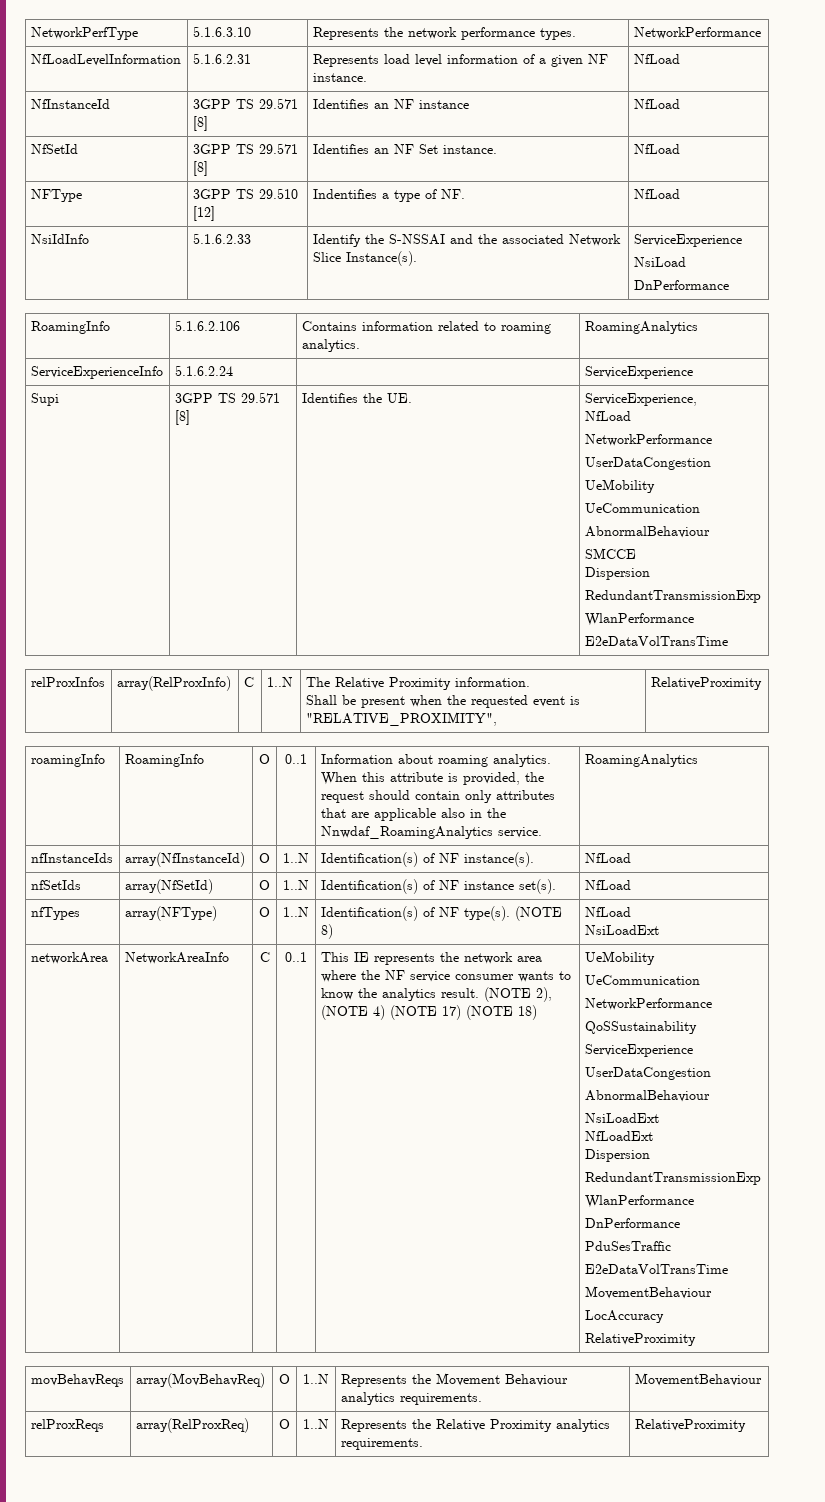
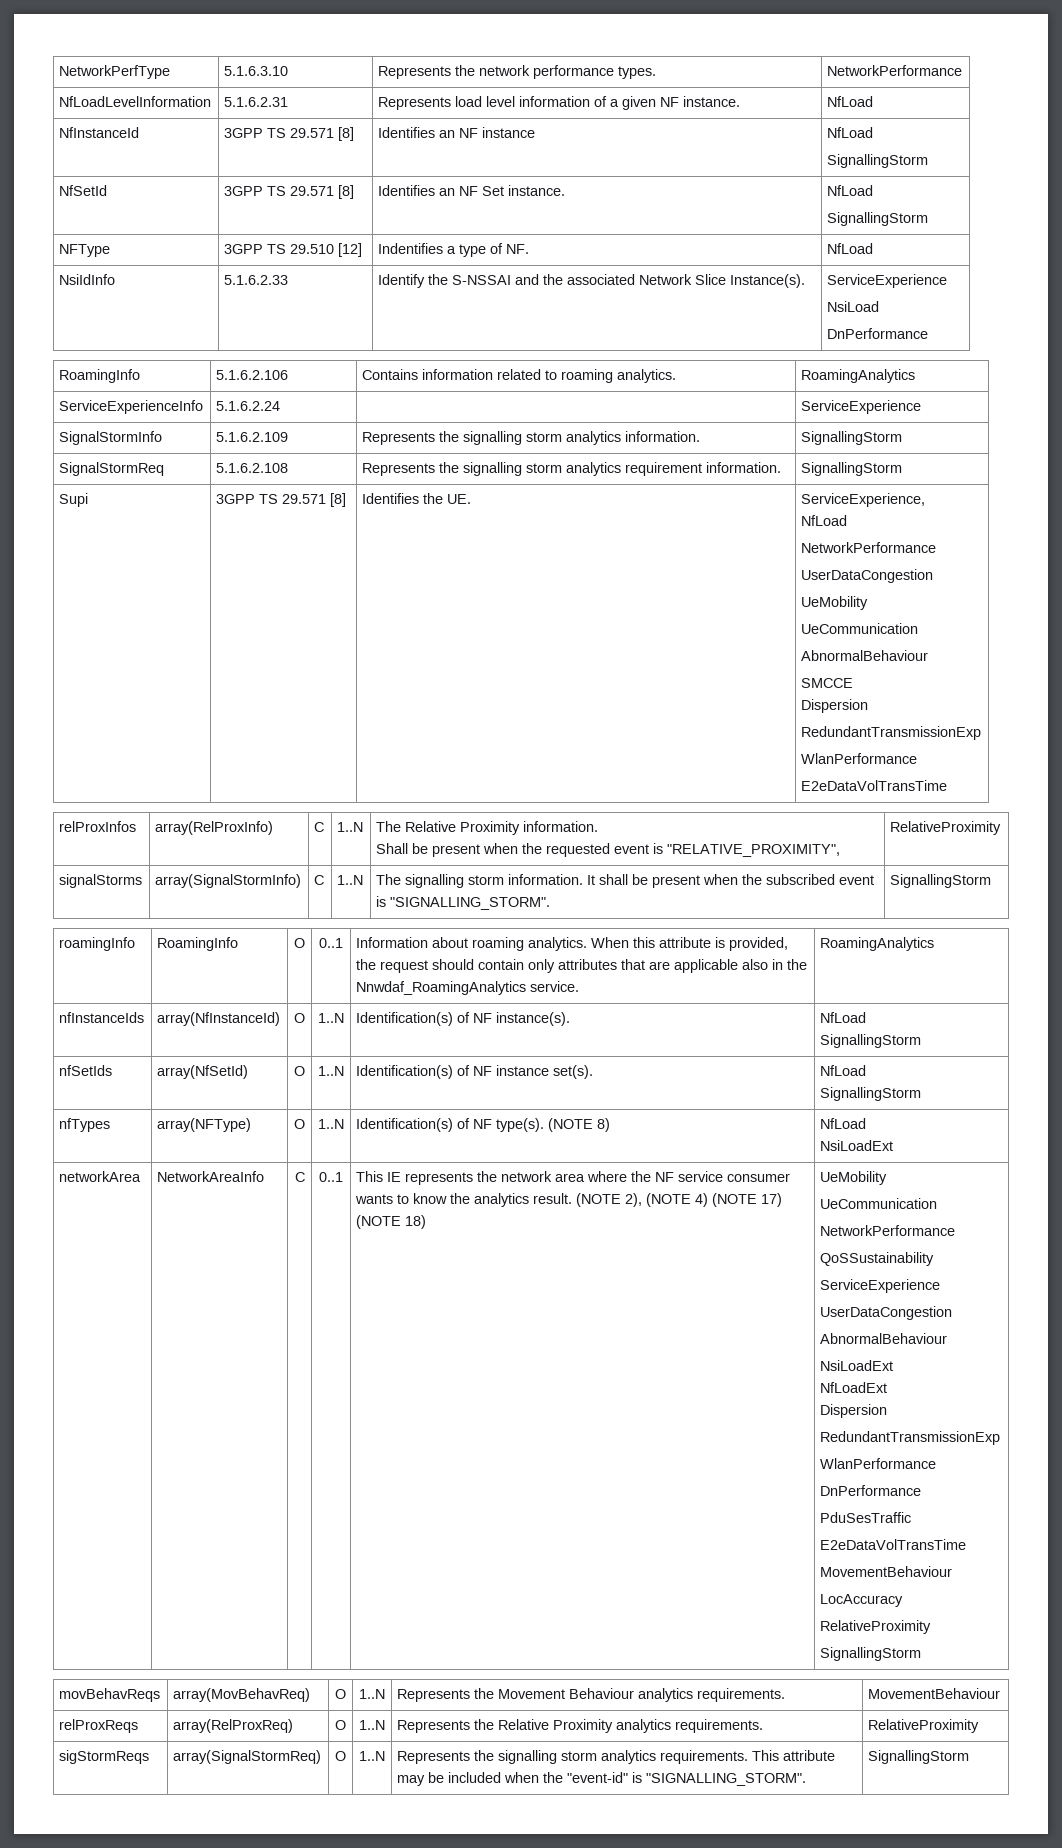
(680, 104) none -> [827,154,929,168] // SignallingStorm
(680, 149) none -> [827,212,929,226] // SignallingStorm
(693, 372) none -> [59,431,163,445] [216,432,289,442] [362,431,701,445] [801,431,903,445] [59,462,165,476] [216,463,289,473] [362,462,782,476] [801,462,903,476] // SignalStormInfo | 5.1.6.2.109 | Represents the signalling storm analytics information. | SignallingStorm // SignalStormReq | 5.1.6.2.108 | Represents the signalling storm analytics requirement information. | SignallingStorm
(762, 683) none -> [59,874,143,888] [155,874,302,888] [314,875,325,885] [337,875,364,885] [376,874,875,888] [376,896,551,910] [890,874,992,888] // signalStorms | array(SignalStormInfo) | C | 1..N | The signalling storm information. It shall be present when the subscribed event is "SIGNALLING_STORM". | SignallingStorm
(631, 858) none -> [820,1034,922,1048] // SignallingStorm
(631, 885) none -> [820,1087,922,1101] // SignallingStorm
(696, 1339) none -> [820,1647,922,1661] // SignallingStorm
(746, 1425) none -> [59,1750,150,1764] [173,1750,322,1764] [335,1751,346,1761] [359,1751,385,1761] [397,1750,836,1764] [397,1772,807,1786] [868,1750,970,1764] // sigStormReqs | array(SignalStormReq) | O | 1..N | Represents the signalling storm analytics requirements. This attribute may be included when the "event-id" is "SIGNALLING_STORM". | SignallingStorm

